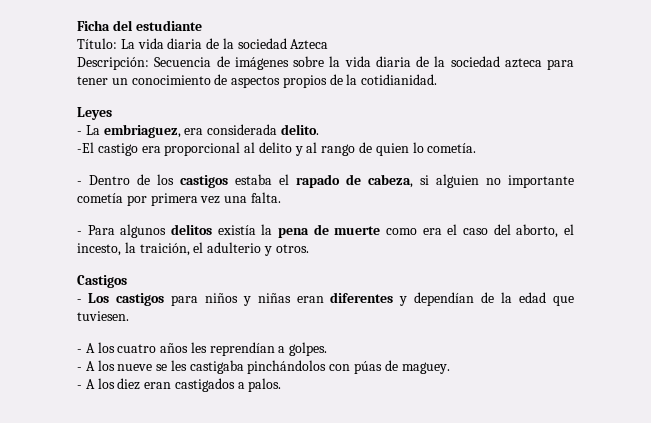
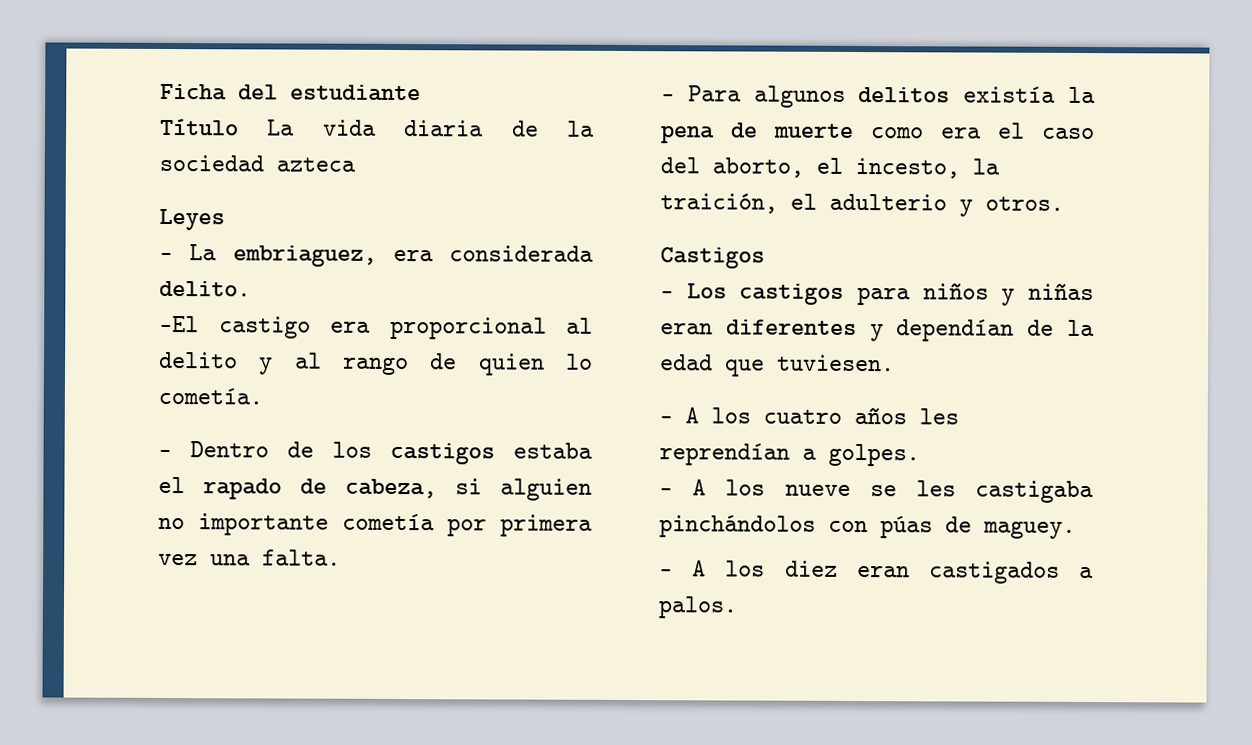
[77,38,117,49] Título: -> [160,118,239,136] Título
[290,39,329,50] [77,56,574,70] [77,74,438,88] Azteca // Descripción: Secuencia de imágenes sobre la vida diaria de la sociedad azteca para tener un conocimiento de aspectos propios de la cotidianidad. -> [276,157,356,172] azteca

